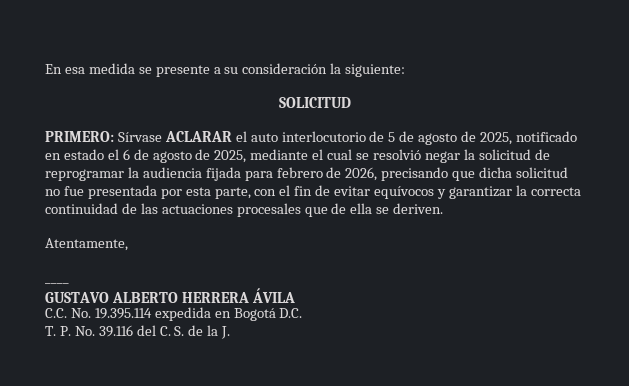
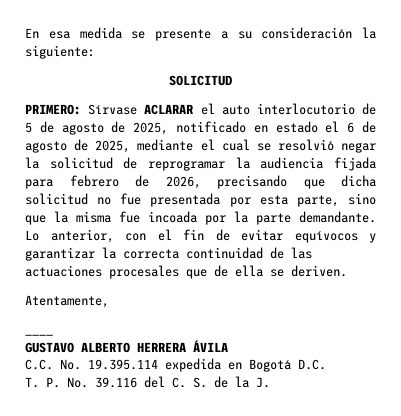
(251, 193) none -> [348,193,376,205] [25,211,376,225] [25,229,114,243] sino que la misma fue incoada por la parte demandante. Lo anterior,

